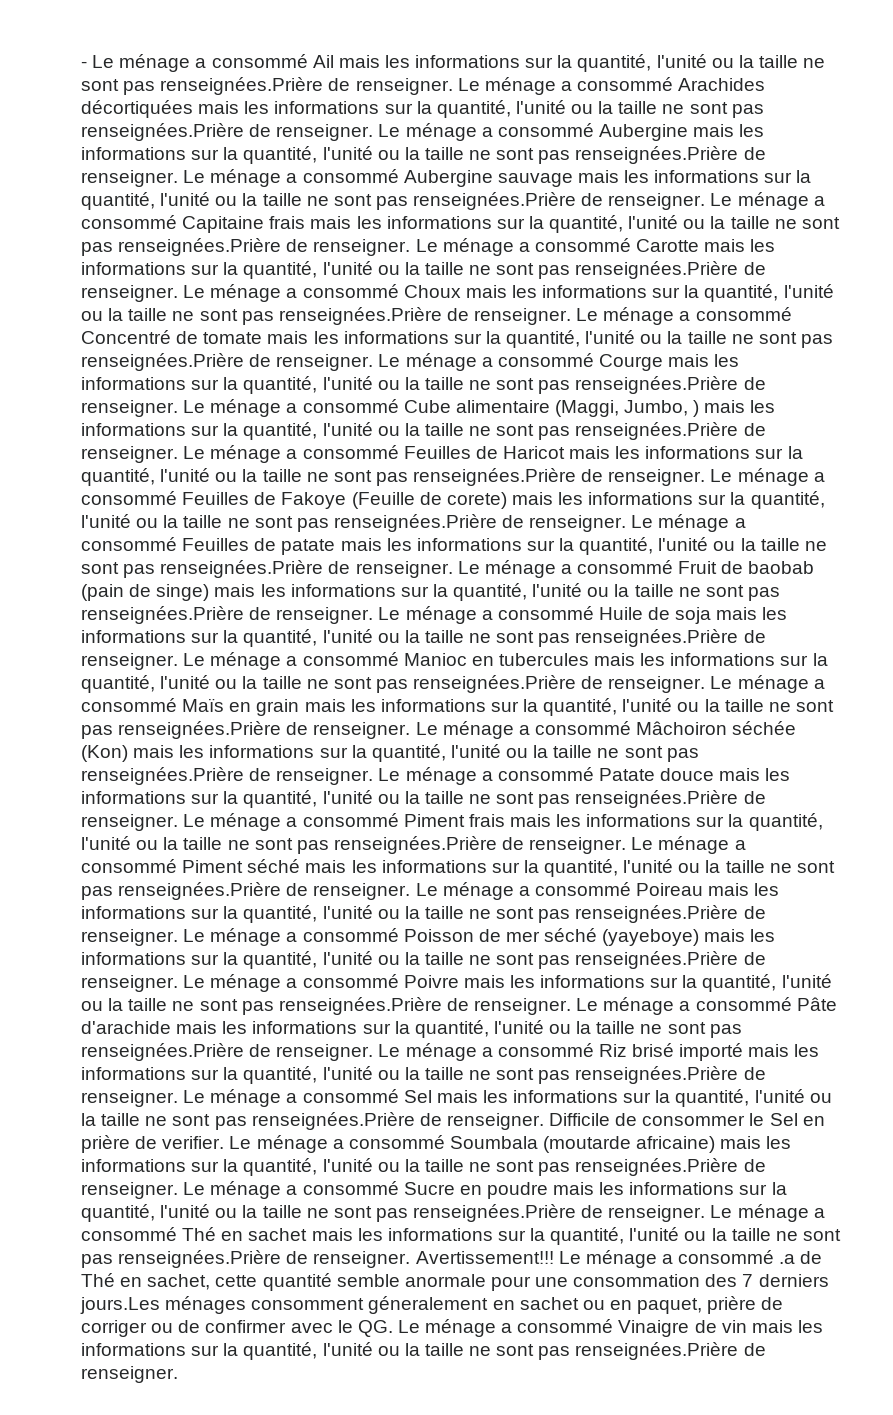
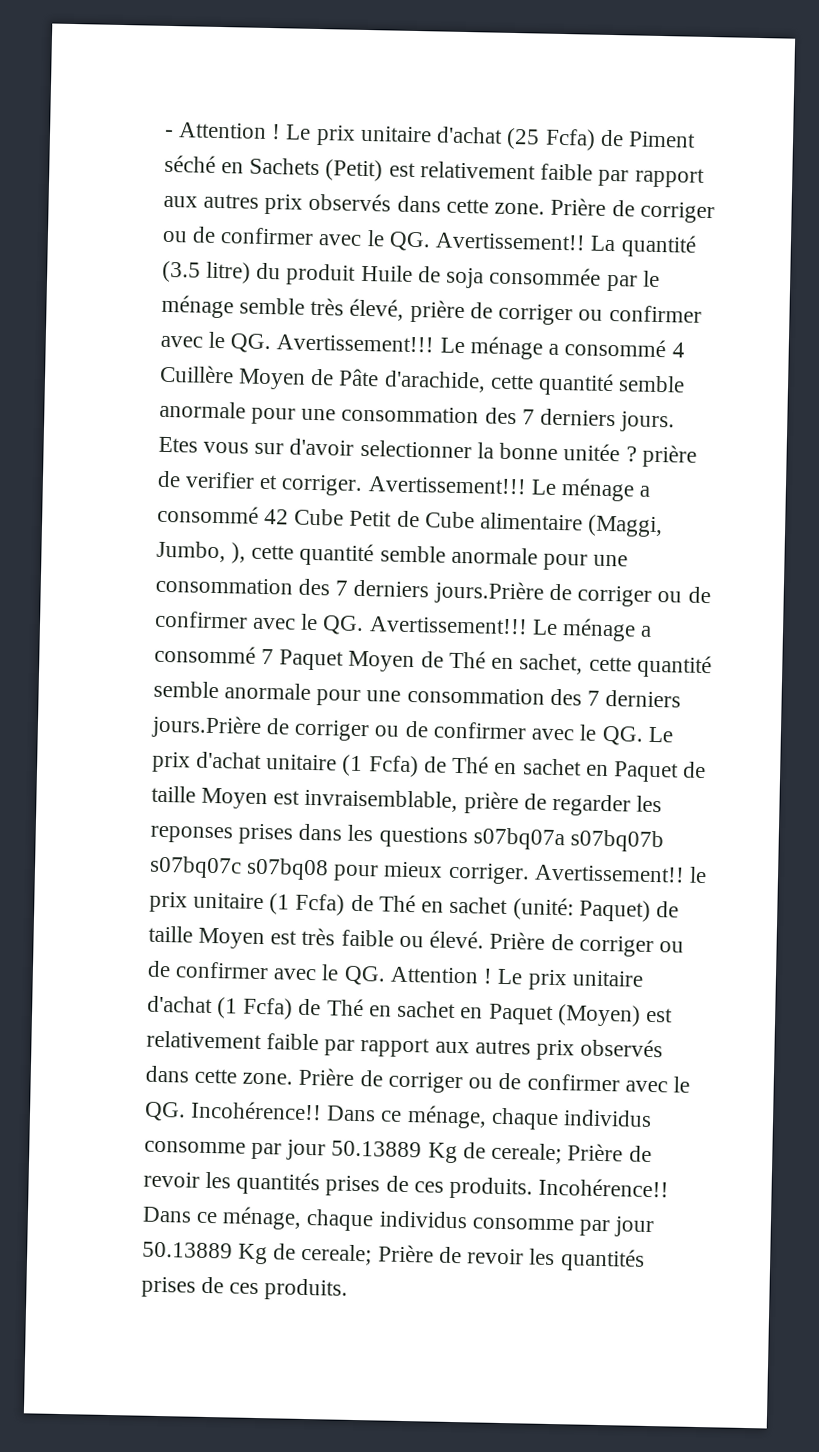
[92,54,826,72] [81,77,766,95] [81,100,764,118] [81,123,765,141] [81,146,766,164] [81,169,812,187] [81,192,825,210] [81,215,840,233] [81,238,776,256] [81,261,766,279] [81,284,834,302] [81,307,792,325] [81,330,834,348] [81,353,740,371] [81,376,766,394] [81,399,776,417] [81,422,766,440] [81,445,803,463] [81,468,825,486] [81,491,825,509] [81,514,746,532] [81,537,827,555] [81,560,815,578] [81,583,781,601] [81,606,788,624] [81,629,766,647] [81,652,828,670] [81,675,825,693] [81,698,835,716] [81,721,797,739] [81,744,699,762] [81,767,791,785] [81,790,766,808] [81,813,823,831] [81,836,746,854] [81,859,835,877] [81,882,780,900] [81,905,766,923] [81,928,776,946] [81,951,766,969] [81,974,832,992] [81,997,837,1015] [81,1020,742,1038] [81,1043,820,1061] [81,1066,766,1084] [81,1089,832,1107] [81,1112,825,1130] [81,1135,792,1153] [81,1158,766,1176] [81,1181,787,1199] [81,1204,825,1222] [81,1227,842,1245] [81,1250,796,1268] Le ménage a consommé Ail mais les informations sur la quantité, l'unité ou la taille ne sont pas renseignées.Prière de renseigner. Le ménage a consommé Arachides décortiquées mais les informations sur la quantité, l'unité ou la taille ne sont pas renseignées.Prière de renseigner. Le ménage a consommé Aubergine mais les informations sur la quantité, l'unité ou la taille ne sont pas renseignées.Prière de renseigner. Le ménage a consommé Aubergine sauvage mais les informations sur la quantité, l'unité ou la taille ne sont pas renseignées.Prière de renseigner. Le ménage a consommé Capitaine frais mais les informations sur la quantité, l'unité ou la taille ne sont pas renseignées.Prière de renseigner. Le ménage a consommé Carotte mais les informations sur la quantité, l'unité ou la taille ne sont pas renseignées.Prière de renseigner. Le ménage a consommé Choux mais les informations sur la quantité, l'unité ou la taille ne sont pas renseignées.Prière de renseigner. Le ménage a consommé Concentré de tomate mais les informations sur la quantité, l'unité ou la taille ne sont pas renseignées.Prière de renseigner. Le ménage a consommé Courge mais les informations sur la quantité, l'unité ou la taille ne sont pas renseignées.Prière de renseigner. Le ménage a consommé Cube alimentaire (Maggi, Jumbo, ) mais les informations sur la quantité, l'unité ou la taille ne sont pas renseignées.Prière de renseigner. Le ménage a consommé Feuilles de Haricot mais les informations sur la quantité, l'unité ou la taille ne sont pas renseignées.Prière de renseigner. Le ménage a consommé Feuilles de Fakoye (Feuille de corete) mais les informations sur la quantité, l'unité ou la taille ne sont pas renseignées.Prière de renseigner. Le ménage a consommé Feuilles de patate mais les informations sur la quantité, l'unité ou la taille ne sont pas renseignées.Prière de renseigner. Le ménage a consommé Fruit de baobab (pain de singe) mais les informations sur la quantité, l'unité ou la taille ne sont pas renseignées.Prière de renseigner. Le ménage a consommé Huile de soja mais les informations sur la quantité, l'unité ou la taille ne sont pas renseignées.Prière de renseigner. Le ménage a consommé Manioc en tubercules mais les informations sur la quantité, l'unité ou la taille ne sont pas renseignées.Prière de renseigner. Le ménage a consommé Maïs en grain mais les informations sur la quantité, l'unité ou la taille ne sont pas renseignées.Prière de renseigner. Le ménage a consommé Mâchoiron séchée (Kon) mais les informations sur la quantité, l'unité ou la taille ne sont pas renseignées.Prière de renseigner. Le ménage a consommé Patate douce mais les informations sur la quantité, l'unité ou la taille ne sont pas renseignées.Prière de renseigner. Le ménage a consommé Piment frais mais les informations sur la quantité, l'unité ou la taille ne sont pas renseignées.Prière de renseigner. Le ménage a consommé Piment séché mais les informations sur la quantité, l'unité ou la taille ne sont pas renseignées.Prière de renseigner. Le ménage a consommé Poireau mais les informations sur la quantité, l'unité ou la taille ne sont pas renseignées.Prière de renseigner. Le ménage a consommé Poisson de mer séché (yayeboye) mais les informations sur la quantité, l'unité ou la taille ne sont pas renseignées.Prière de renseigner. Le ménage a consommé Poivre mais les informations sur la quantité, l'unité ou la taille ne sont pas renseignées.Prière de renseigner. Le ménage a consommé Pâte d'arachide mais les informations sur la quantité, l'unité ou la taille ne sont pas renseignées.Prière de renseigner. Le ménage a consommé Riz brisé importé mais les informations sur la quantité, l'unité ou la taille ne sont pas renseignées.Prière de renseigner. Le ménage a consommé Sel mais les informations sur la quantité, l'unité ou la taille ne sont pas renseignées.Prière de renseigner. Difficile de consommer le Sel en prière de verifier. Le ménage a consommé Soumbala (moutarde africaine) mais les informations sur la quantité, l'unité ou la taille ne sont pas renseignées.Prière de renseigner. Le ménage a consommé Sucre en poudre mais les informations sur la quantité, l'unité ou la taille ne sont pas renseignées.Prière de renseigner. Le ménage a consommé Thé en sachet mais les informations sur la quantité, l'unité ou la taille ne sont pas renseignées.Prière de renseigner. Avertissement!!! Le ménage a consommé .a -> [178,122,696,151] [163,154,705,188] [162,192,715,224] [161,226,697,258] [161,260,660,292] [160,294,702,326] [159,331,685,360] [158,364,686,397] [158,400,676,433] [157,436,697,468] [156,470,651,502] [156,504,664,538] [155,540,629,571] [154,576,711,607] [153,610,653,642] [153,644,416,673] Attention ! Le prix unitaire d'achat (25 Fcfa) de Piment séché en Sachets (Petit) est relativement faible par rapport aux autres prix observés dans cette zone. Prière de corriger ou de confirmer avec le QG. Avertissement!! La quantité (3.5 litre) du produit Huile de soja consommée par le ménage semble très élevé, prière de corriger ou confirmer avec le QG. Avertissement!!! Le ménage a consommé 4 Cuillère Moyen de Pâte d'arachide, cette quantité semble anormale pour une consommation des 7 derniers jours. Etes vous sur d'avoir selectionner la bonne unitée ? prière de verifier et corriger. Avertissement!!! Le ménage a consommé 42 Cube Petit de Cube alimentaire (Maggi, Jumbo, ), cette quantité semble anormale pour une consommation des 7 derniers jours.Prière de corriger ou de confirmer avec le QG. Avertissement!!! Le ménage a consommé 7 Paquet Moyen
[80,1296,757,1314] jours.Les ménages consomment géneralement en sachet ou en paquet, prière -> [150,714,262,739] jours.Prière
[425,1319,824,1337] [81,1342,766,1360] [81,1366,179,1383] ménage a consommé Vinaigre de vin mais les informations sur la quantité, l'unité ou la taille ne sont pas renseignées.Prière de renseigner. -> [151,751,707,783] [150,785,663,817] [149,823,665,853] [148,855,708,885] [148,891,679,922] [147,925,684,958] [146,960,644,991] [146,995,673,1027] [145,1030,664,1061] [144,1065,690,1094] [143,1100,653,1131] [143,1139,652,1165] [142,1171,670,1200] [141,1206,656,1238] [141,1241,645,1272] [140,1276,349,1301] prix d'achat unitaire (1 Fcfa) de Thé en sachet en Paquet de taille Moyen est invraisemblable, prière de regarder les reponses prises dans les questions s07bq07a s07bq07b s07bq07c s07bq08 pour mieux corriger. Avertissement!! le prix unitaire (1 Fcfa) de Thé en sachet (unité: Paquet) de taille Moyen est très faible ou élevé. Prière de corriger ou de confirmer avec le QG. Attention ! Le prix unitaire d'achat (1 Fcfa) de Thé en sachet en Paquet (Moyen) est relativement faible par rapport aux autres prix observés dans cette zone. Prière de corriger ou de confirmer avec le QG. Incohérence!! Dans ce ménage, chaque individus consomme par jour 50.13889 Kg de cereale; Prière de revoir les quantités prises de ces produits. Incohérence!! Dans ce ménage, chaque individus consomme par jour 50.13889 Kg de cereale; Prière de revoir les quantités prises de ces produits.

